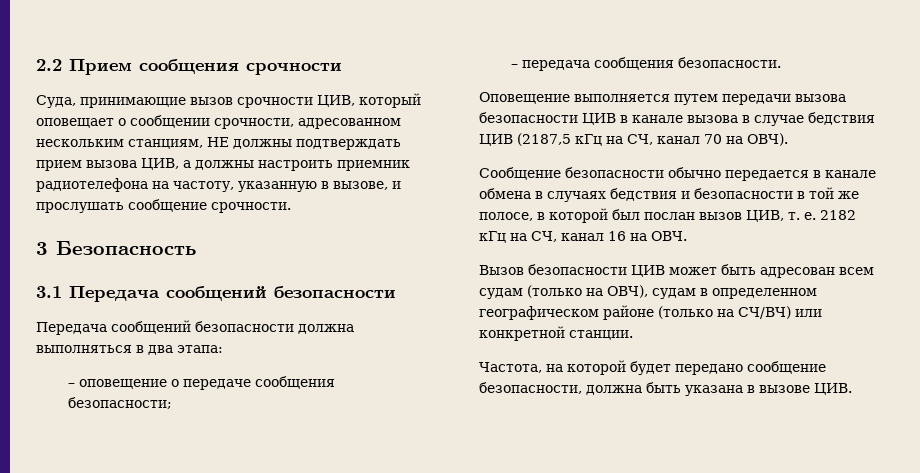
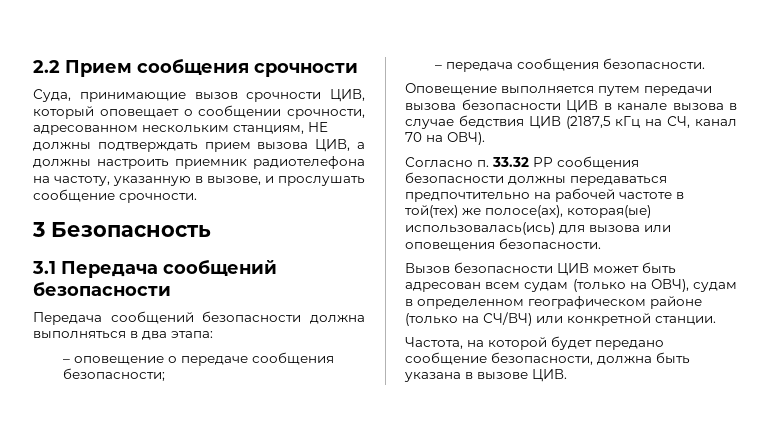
[479,167,876,181] [479,187,859,202] [479,208,856,223] [479,231,687,243] Сообщение безопасности обычно передается в канале обмена в случаях бедствия и безопасности в той же полосе, в которой был послан вызов ЦИВ, т. е. 2182 кГц на СЧ, канал 16 на ОВЧ. -> [405,156,639,169] [405,172,667,186] [405,188,684,202] [405,205,651,218] [405,222,671,235] [405,238,601,251] Согласно п. 33.32 РР сообщения безопасности должны передаваться предпочтительно на рабочей частоте в той(тех) же полосе(ах), которая(ые) использовалась(ись) для вызова или оповещения безопасности.

